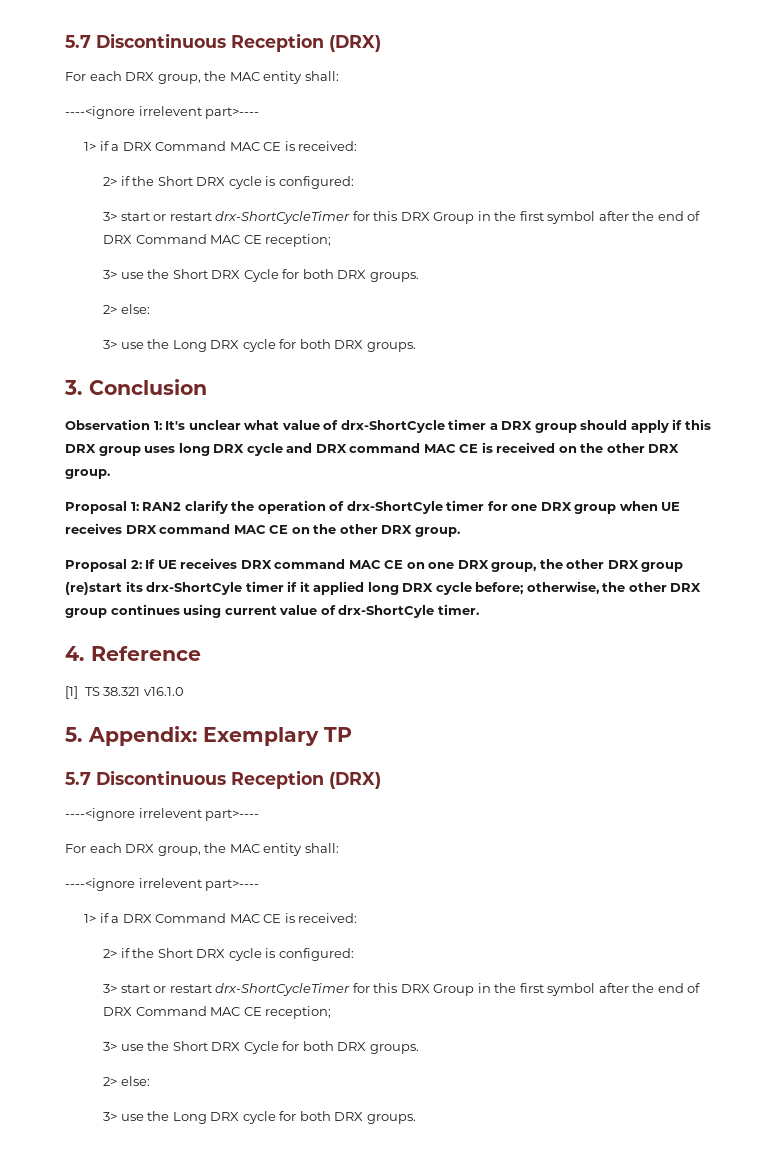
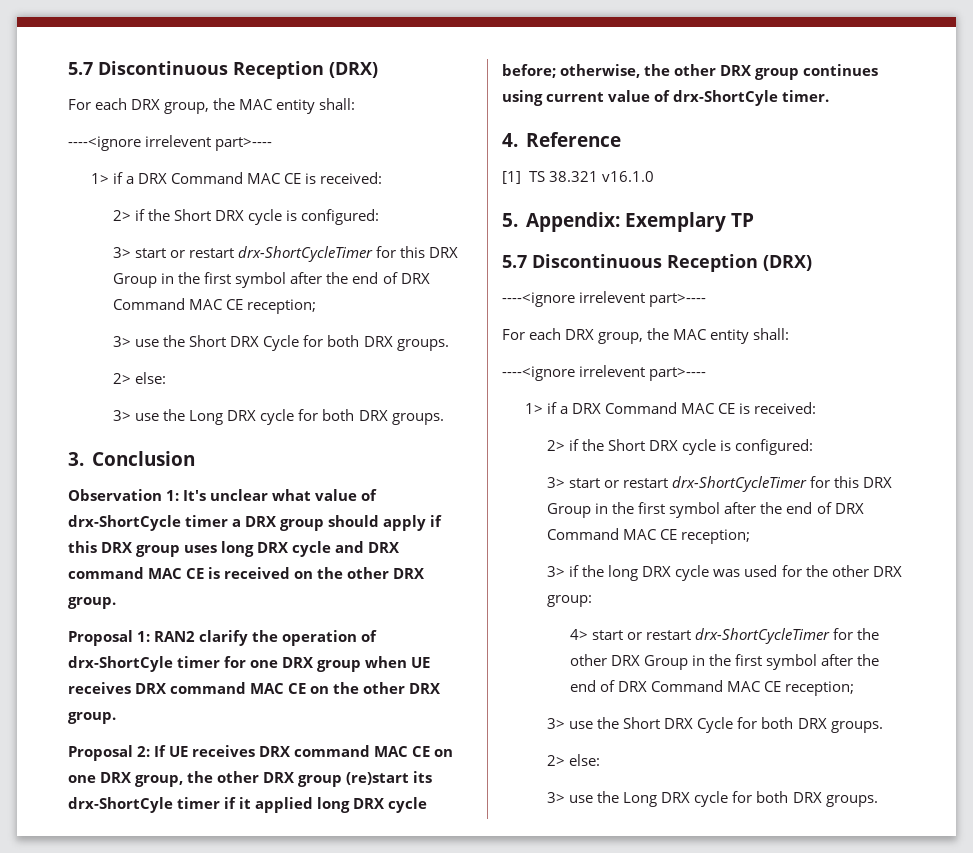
(332, 1012) none -> [547,565,902,581] [547,595,593,607] [569,628,879,644] [569,654,880,670] [569,680,854,696] // 3> if the long DRX cycle was used for the other DRX group: // 4> start or restart drx-ShortCycleTimer for the other DRX Group in the first symbol after the end of DRX Command MAC CE reception;

